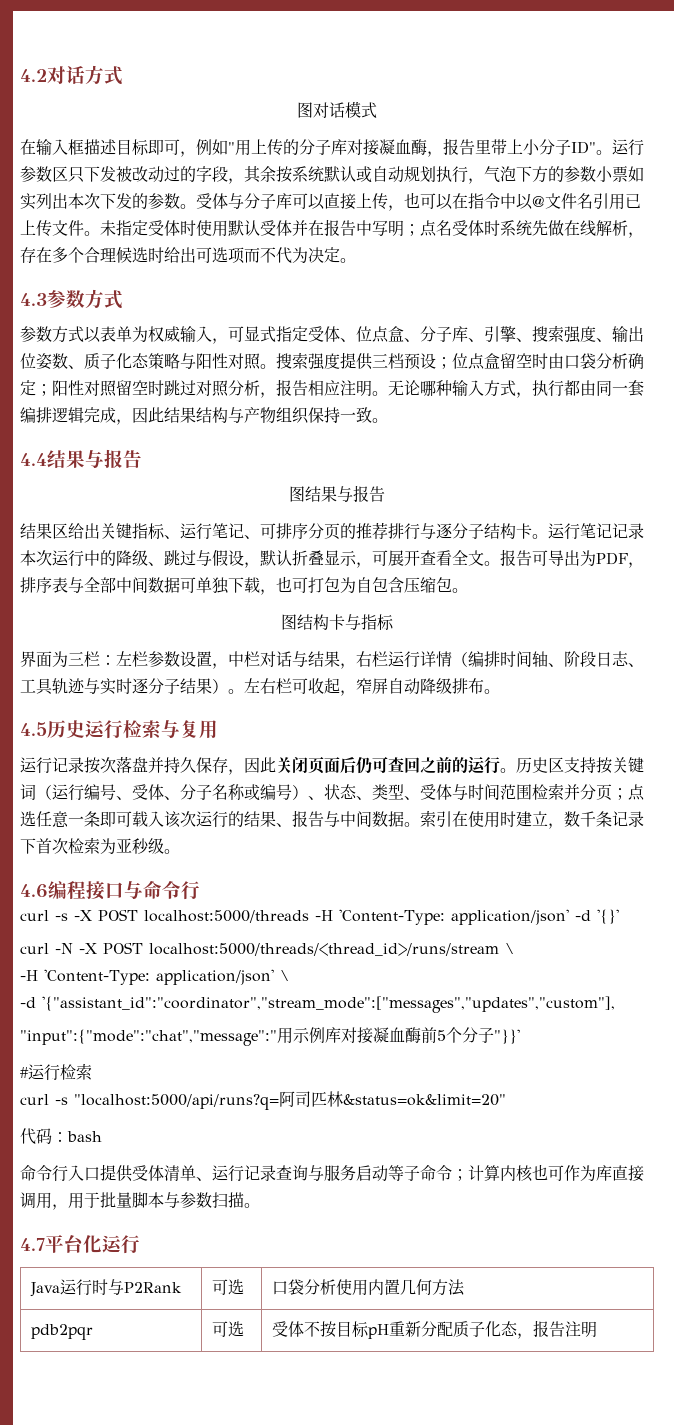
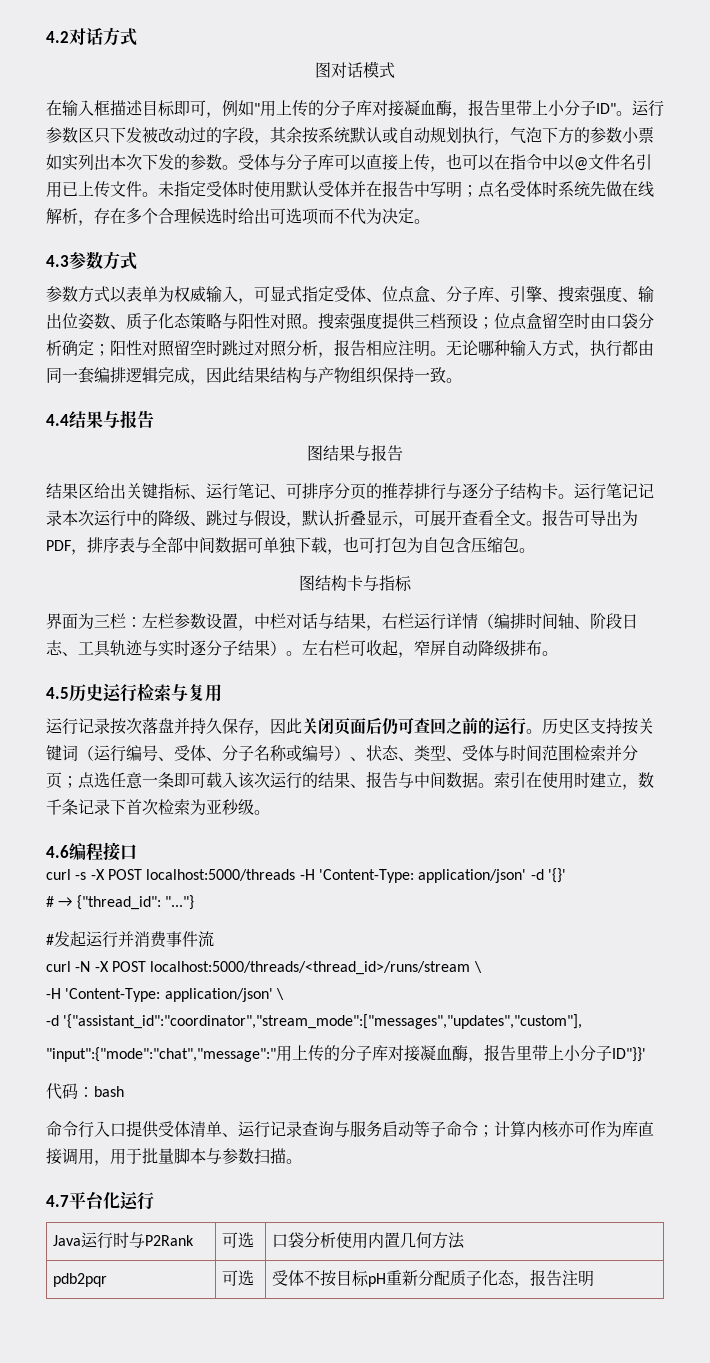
[124,880,200,900] 与命令行 -> (137, 852) none
(619, 916) none -> [46,895,194,910] [46,931,214,948] // # → {"thread_id": "..."} // #发起运行并消费事件流
[293,1027,520,1044] [20,1063,92,1081] [20,1091,506,1110] 示例库对接凝血酶前5个分子"}}' // #运行检索 // curl -s "localhost:5000/api/runs?q=阿司匹林&status=ok&limit=20" -> [292,1044,646,1063] 上传的分子库对接凝血酶，报告里带上小分子ID"}}'
[532,1164,548,1180] 也 -> [558,1121,575,1138] 亦

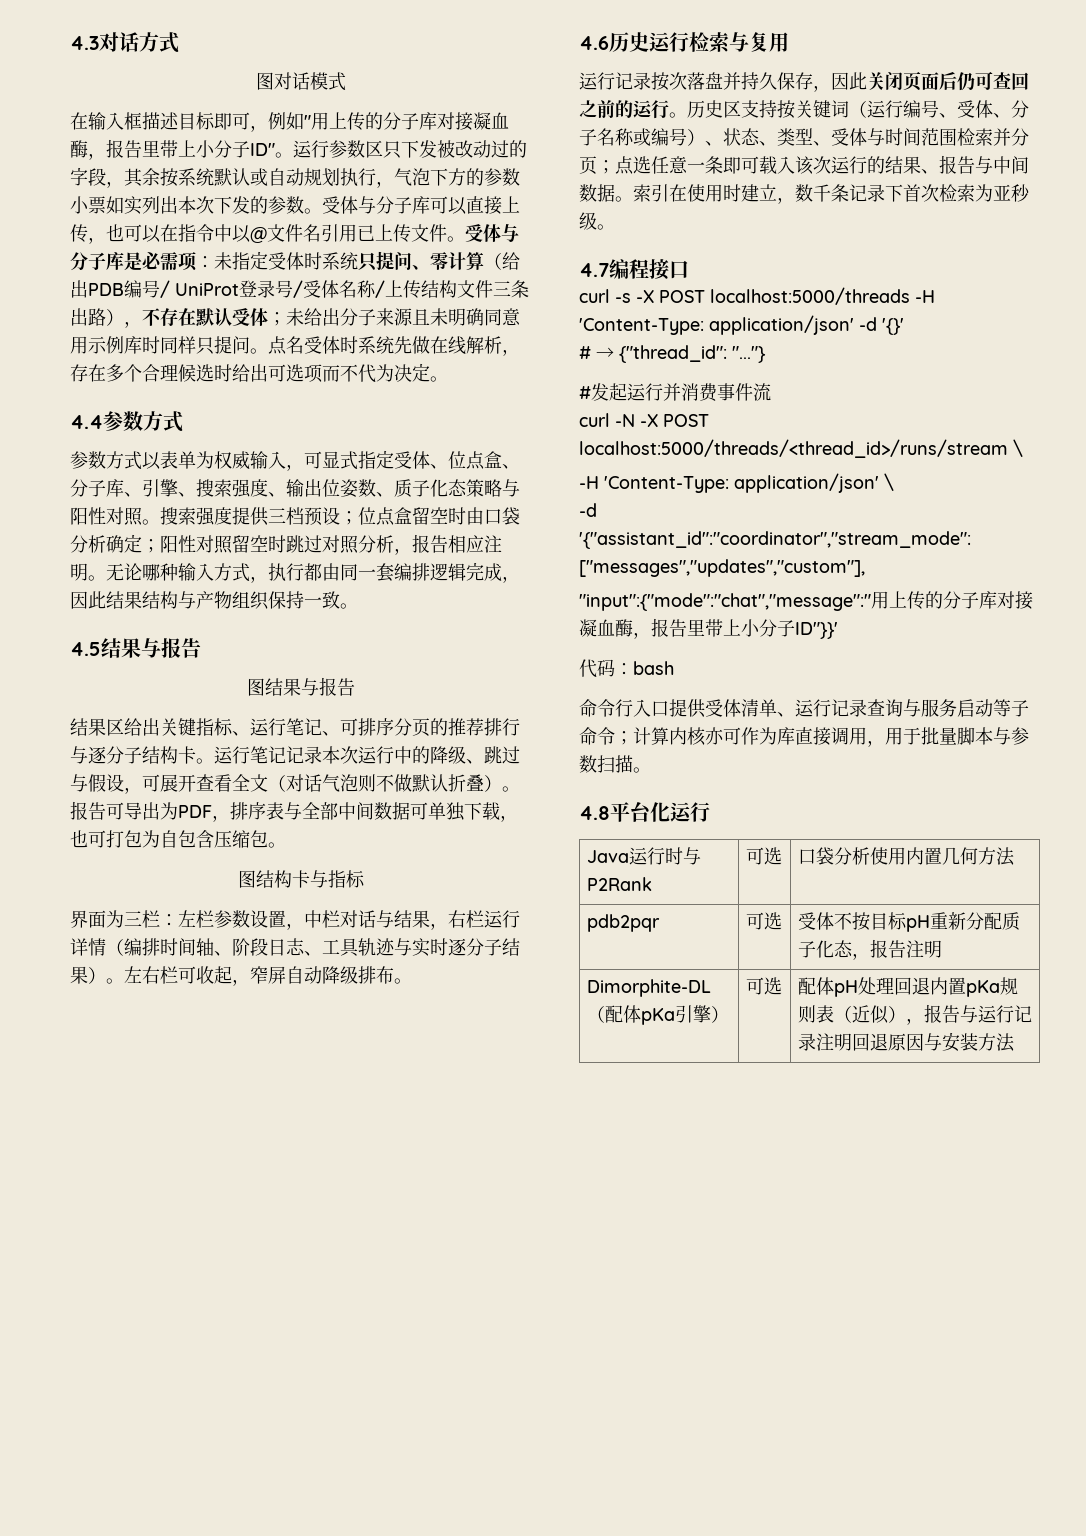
[46,31,69,43] 4.2 -> [70,36,99,50] 4.3
[158,180,478,198] 未指定受体时使用默认受体并在报告中写明； -> [465,224,519,242] [70,251,520,271] [70,280,529,299] [70,308,521,328] [70,336,268,355] 受体与分子库是必需项：未指定受体时系统只提问、零计算（给出PDB编号/ UniProt登录号/受体名称/上传结构文件三条出路），不存在默认受体；未给出分子来源且未明确同意用示例库时同样只提问。
[46,255,69,267] 4.3 -> [70,415,103,429] 4.4
[46,414,69,426] 4.4 -> [70,642,101,656] 4.5
[302,510,526,528] 默认折叠显示，可展开查看全文 -> [142,774,502,792] 可展开查看全文（对话气泡则不做默认折叠）
[46,687,69,699] 4.5 -> [579,36,609,50] 4.6
[46,845,69,858] 4.6 -> [579,263,609,277] 4.7
[46,1195,69,1207] 4.7 -> [579,806,610,820] 4.8
(594, 1278) none -> [586,979,711,997] [586,1005,729,1025] [745,977,782,995] [797,977,1018,997] [797,1004,1032,1025] [797,1032,1015,1052] // Dimorphite-DL（配体pKa引擎） | 可选 | 配体pH处理回退内置pKa规则表（近似），报告与运行记录注明回退原因与安装方法

